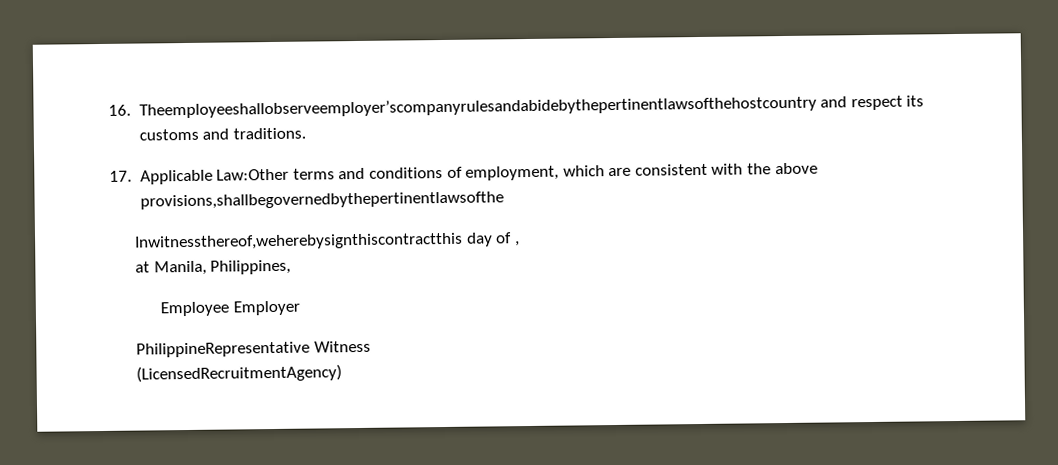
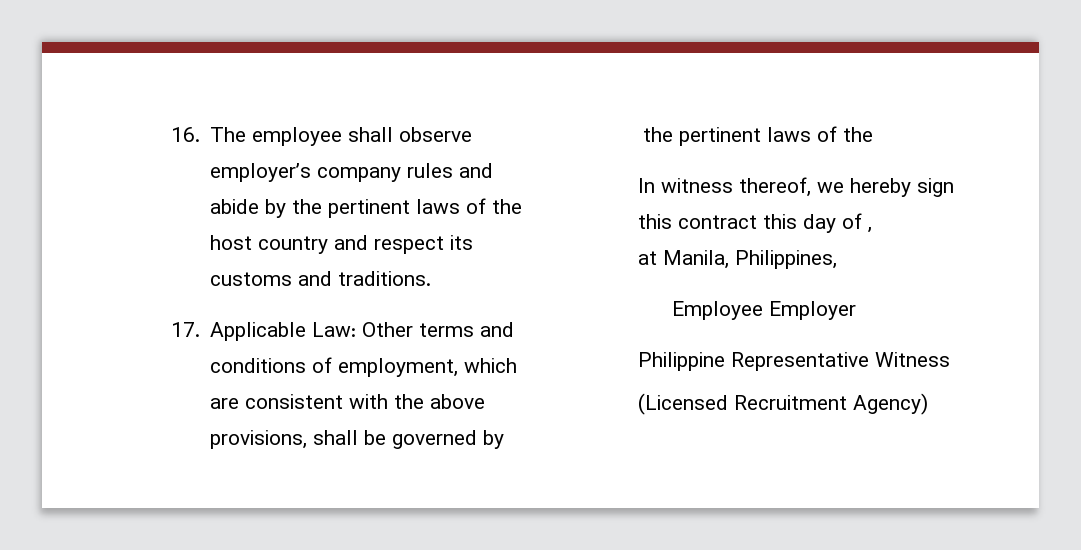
[138,95,817,119] Theemployeeshallobserveemployer’scompanyrulesandabidebythepertinentlawsofthehostcountry -> [210,127,473,146] [210,163,494,182] [210,198,523,218] [210,235,329,254] The employee shall observe employer’s company rules and abide by the pertinent laws of the host country
[216,168,290,181] Law:Other -> [312,322,414,337] Law: Other
[139,191,504,210] [135,232,464,251] provisions,shallbegovernedbythepertinentlawsofthe // Inwitnessthereof,weherebysignthiscontractthis -> [210,430,505,449] [643,126,874,146] [637,177,954,197] [637,214,797,229] provisions, shall be governed by the pertinent laws of the // In witness thereof, we hereby sign this contract this
[136,341,311,358] PhilippineRepresentative -> [637,352,869,371] Philippine Representative
[136,364,343,383] (LicensedRecruitmentAgency) -> [637,393,928,415] (Licensed Recruitment Agency)

